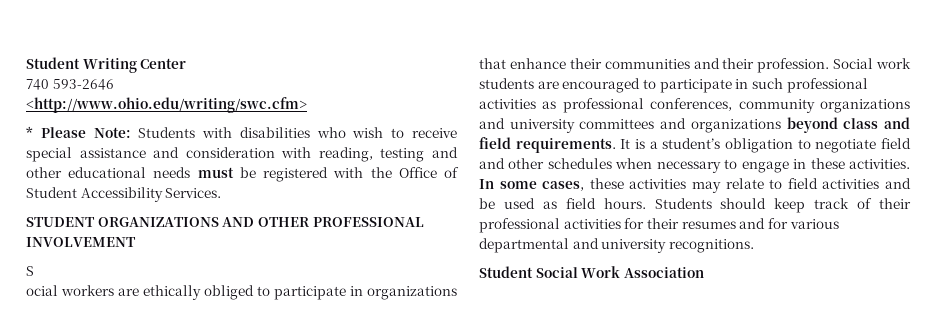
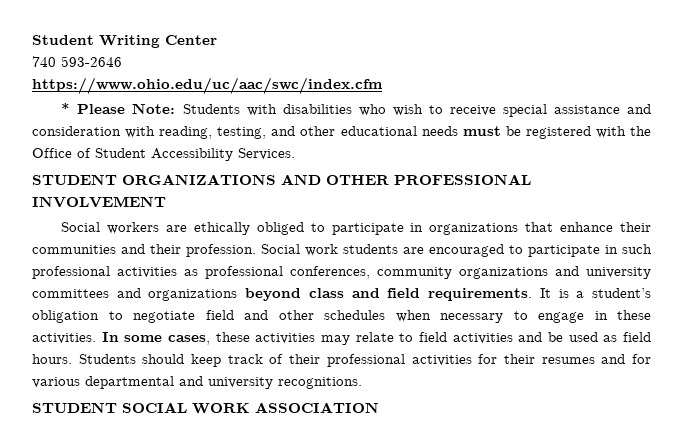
[26,97,307,113] <http://www.ohio.edu/writing/swc.cfm> -> [32,77,383,94] https://www.ohio.edu/uc/aac/swc/index.cfm
[380,148,425,162] testing -> [217,127,267,139] testing,
[26,266,34,276] [26,285,58,296] S // ocial -> [61,222,101,232] Social
[479,266,704,278] Student Social Work Association -> [32,402,379,414] STUDENT SOCIAL WORK ASSOCIATION

